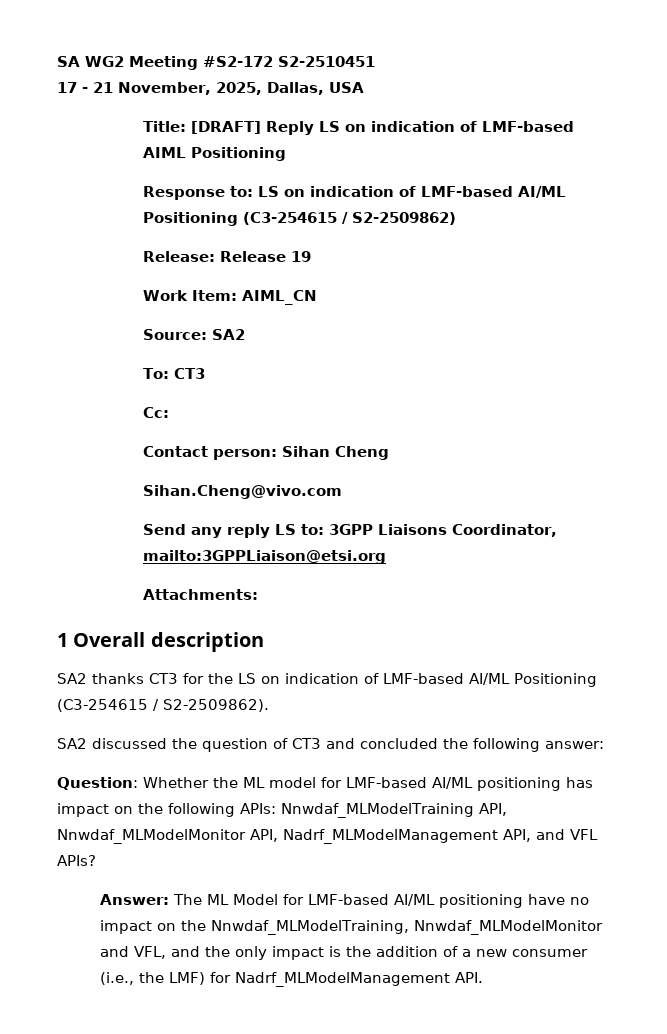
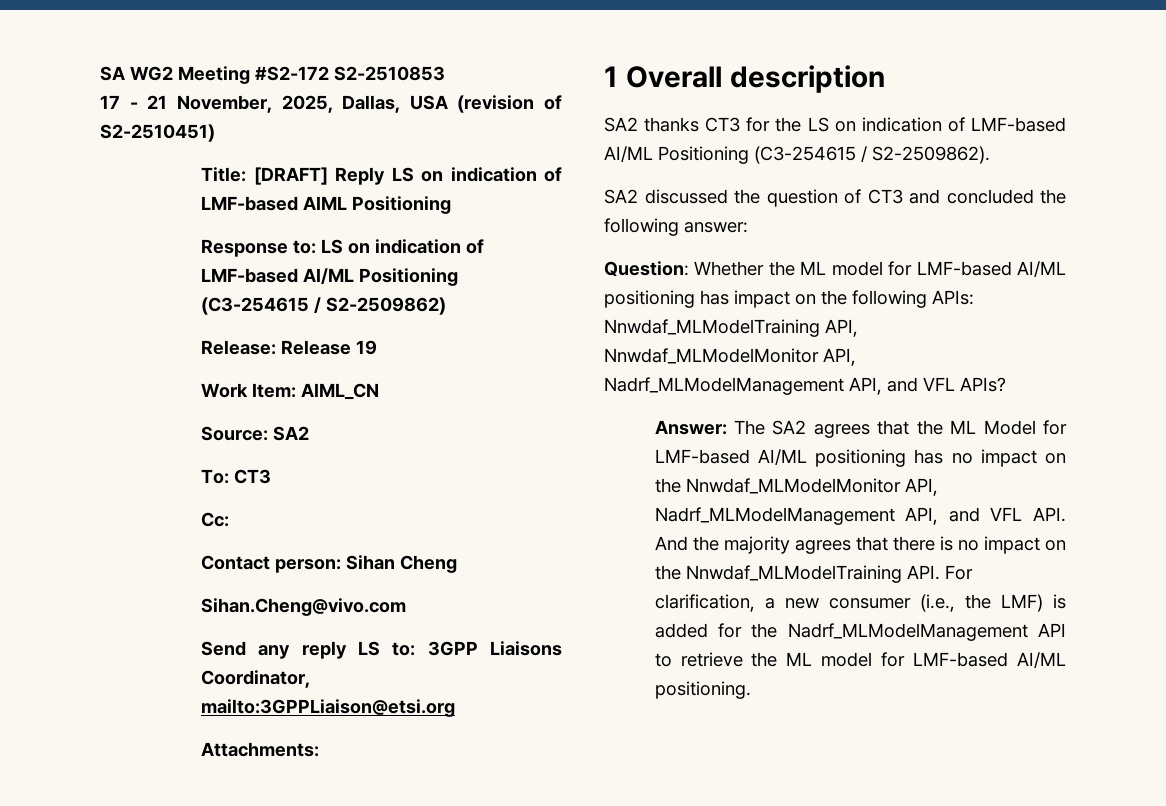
[278,56,375,67] S2-2510451 -> [334,66,445,81] S2-2510853
(364, 87) none -> [457,95,562,113] [100,124,215,142] (revision of S2-2510451)
(202, 899) none -> [772,420,943,438] SA2 agrees that the
[527,894,589,905] [99,920,603,935] [99,946,458,960] have no impact on the Nnwdaf_MLModelTraining, Nnwdaf_MLModelMonitor and VFL, and the only impact is the addition of -> [914,449,1066,467] [654,478,938,496] [654,507,1066,525] [654,536,1066,554] [654,565,973,583] [654,594,755,612] has no impact on the Nnwdaf_MLModelMonitor API, Nadrf_MLModelManagement API, and VFL API. And the majority agrees that there is no impact on the Nnwdaf_MLModelTraining API. For clarification,
[209,972,483,987] for Nadrf_MLModelManagement API. -> [1053,594,1066,609] [654,623,1066,641] [654,652,1066,668] [654,681,751,699] is added for the Nadrf_MLModelManagement API to retrieve the ML model for LMF-based AI/ML positioning.

